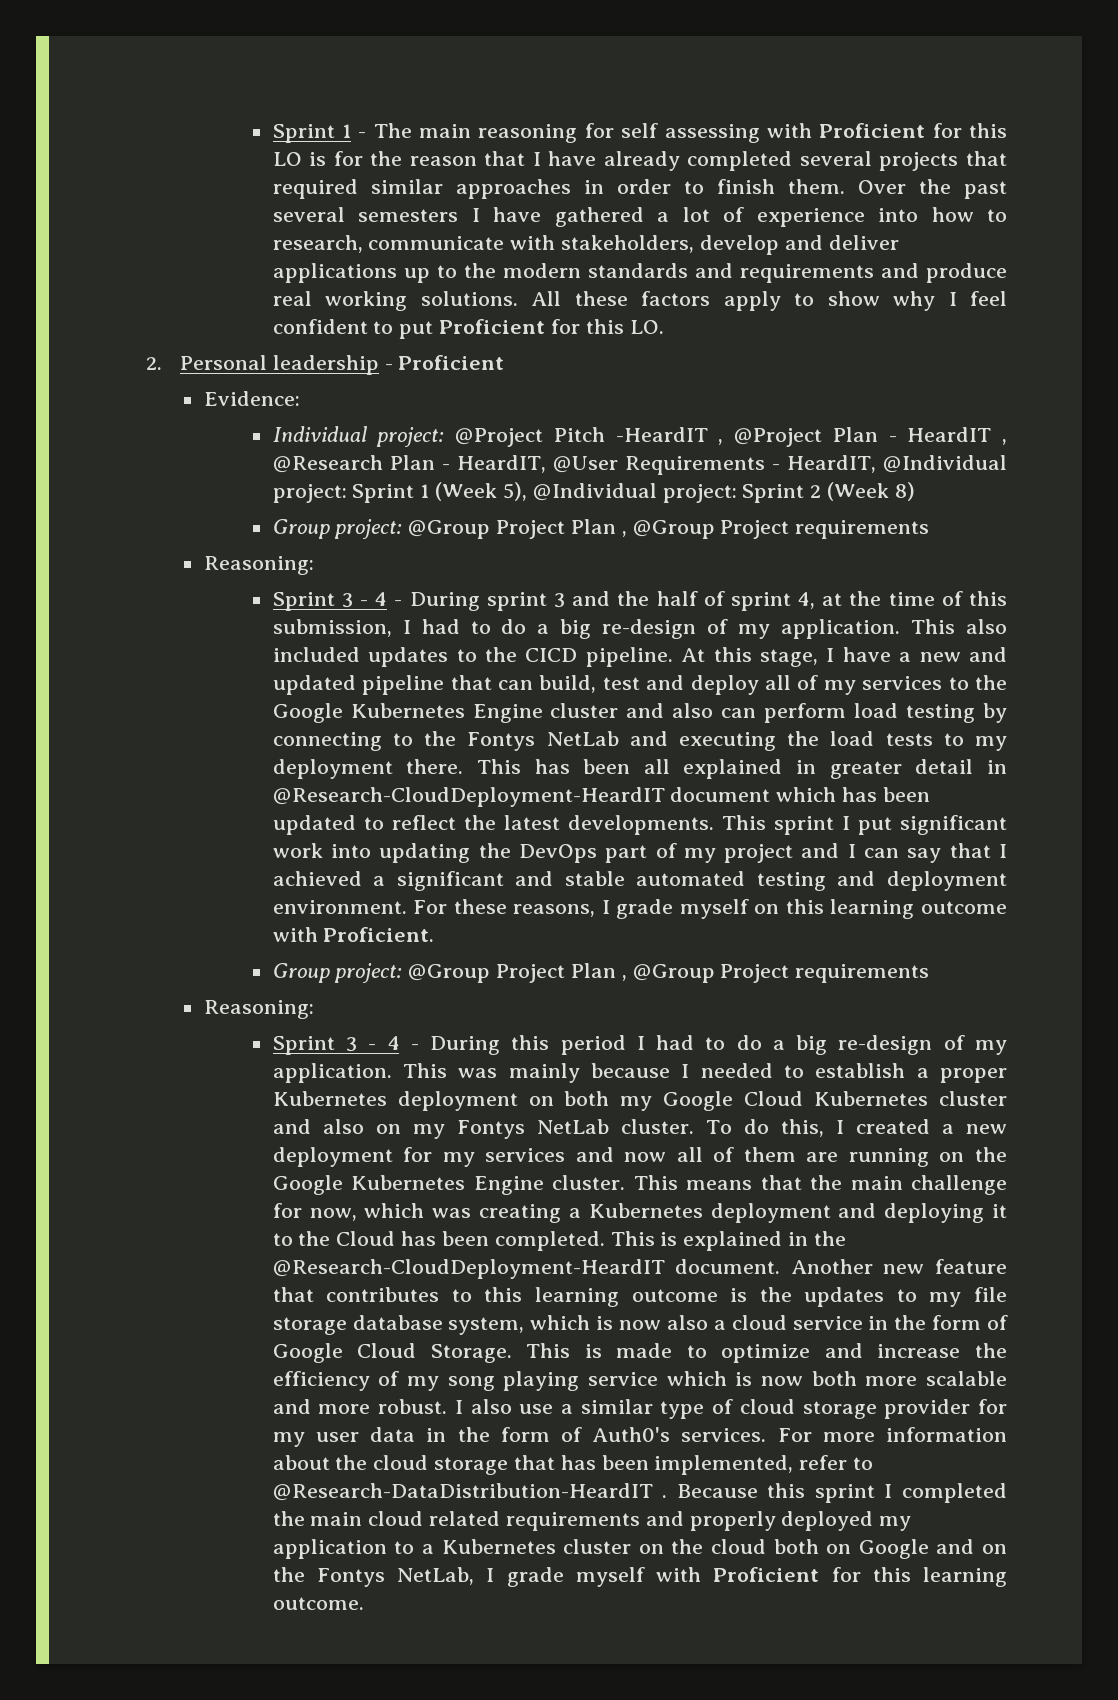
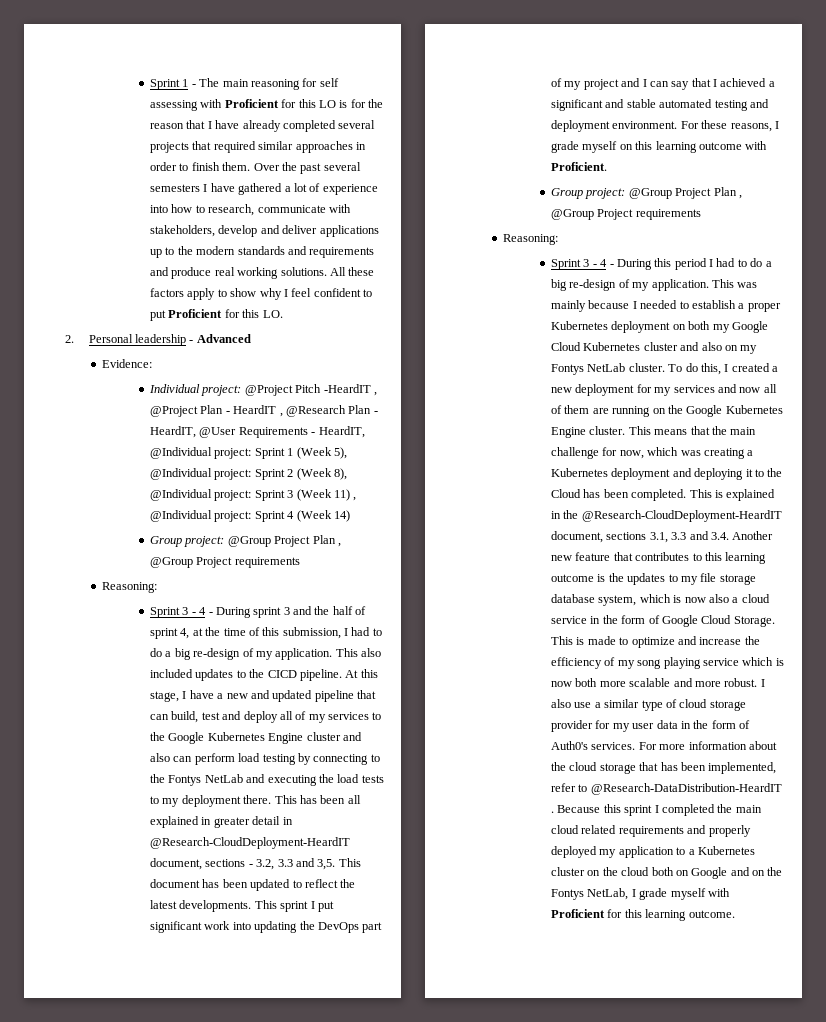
[398,355,505,370] Proficient -> [196,334,251,343] Advanced
[894,482,915,501] 8) -> [333,468,347,480] [150,489,357,501] [150,510,350,522] 8), @Individual project: Sprint 3 (Week 11) , @Individual project: Sprint 4 (Week 14)
[670,787,837,802] document which -> [150,858,361,870] [150,879,201,888] document, sections - 3.2, 3.3 and 3,5. This document
[675,1259,781,1274] document. -> [551,531,729,543] document, sections 3.1, 3.3 and 3.4.

